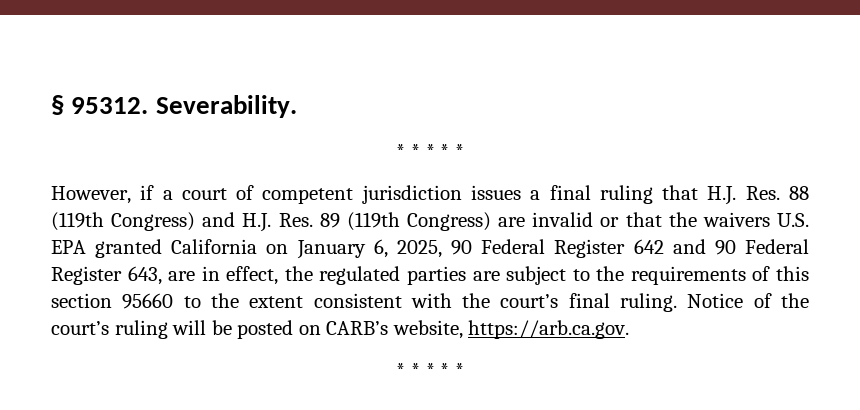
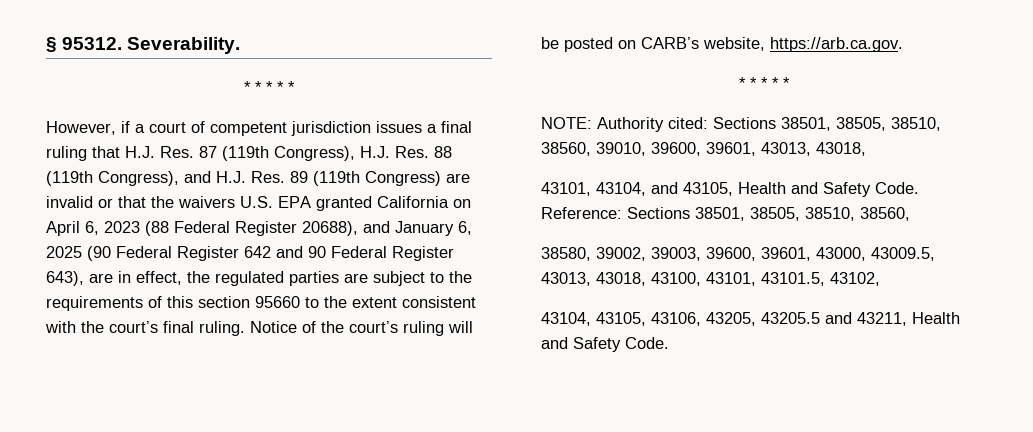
(780, 193) none -> [199,146,429,161] 87 (119th Congress), H.J. Res.
[111,212,196,231] Congress) -> [98,171,179,186] Congress),
[296,239,473,259] January 6, 2025, 90 -> [46,221,472,236] [46,246,111,261] April 6, 2023 (88 Federal Register 20688), and January 6, 2025 (90
[127,266,162,285] 643, -> [46,271,84,286] 643),
(464, 370) none -> [541,117,941,132] [541,142,866,156] [541,182,919,197] [541,207,910,221] [541,247,935,261] [541,272,880,286] [541,312,960,326] [541,337,669,352] // NOTE: Authority cited: Sections 38501, 38505, 38510, 38560, 39010, 39600, 39601, 43013, 43018, // 43101, 43104, and 43105, Health and Safety Code. Reference: Sections 38501, 38505, 38510, 38560, // 38580, 39002, 39003, 39600, 39601, 43000, 43009.5, 43013, 43018, 43100, 43101, 43101.5, 43102, // 43104, 43105, 43106, 43205, 43205.5 and 43211, Health and Safety Code.

